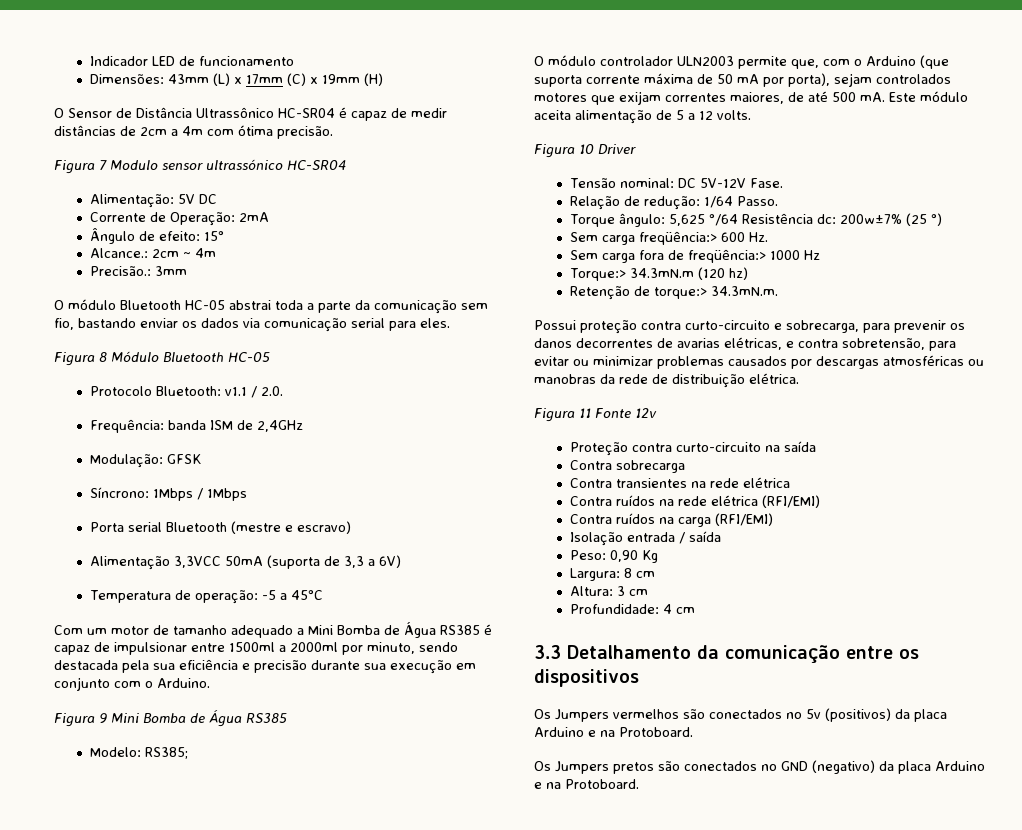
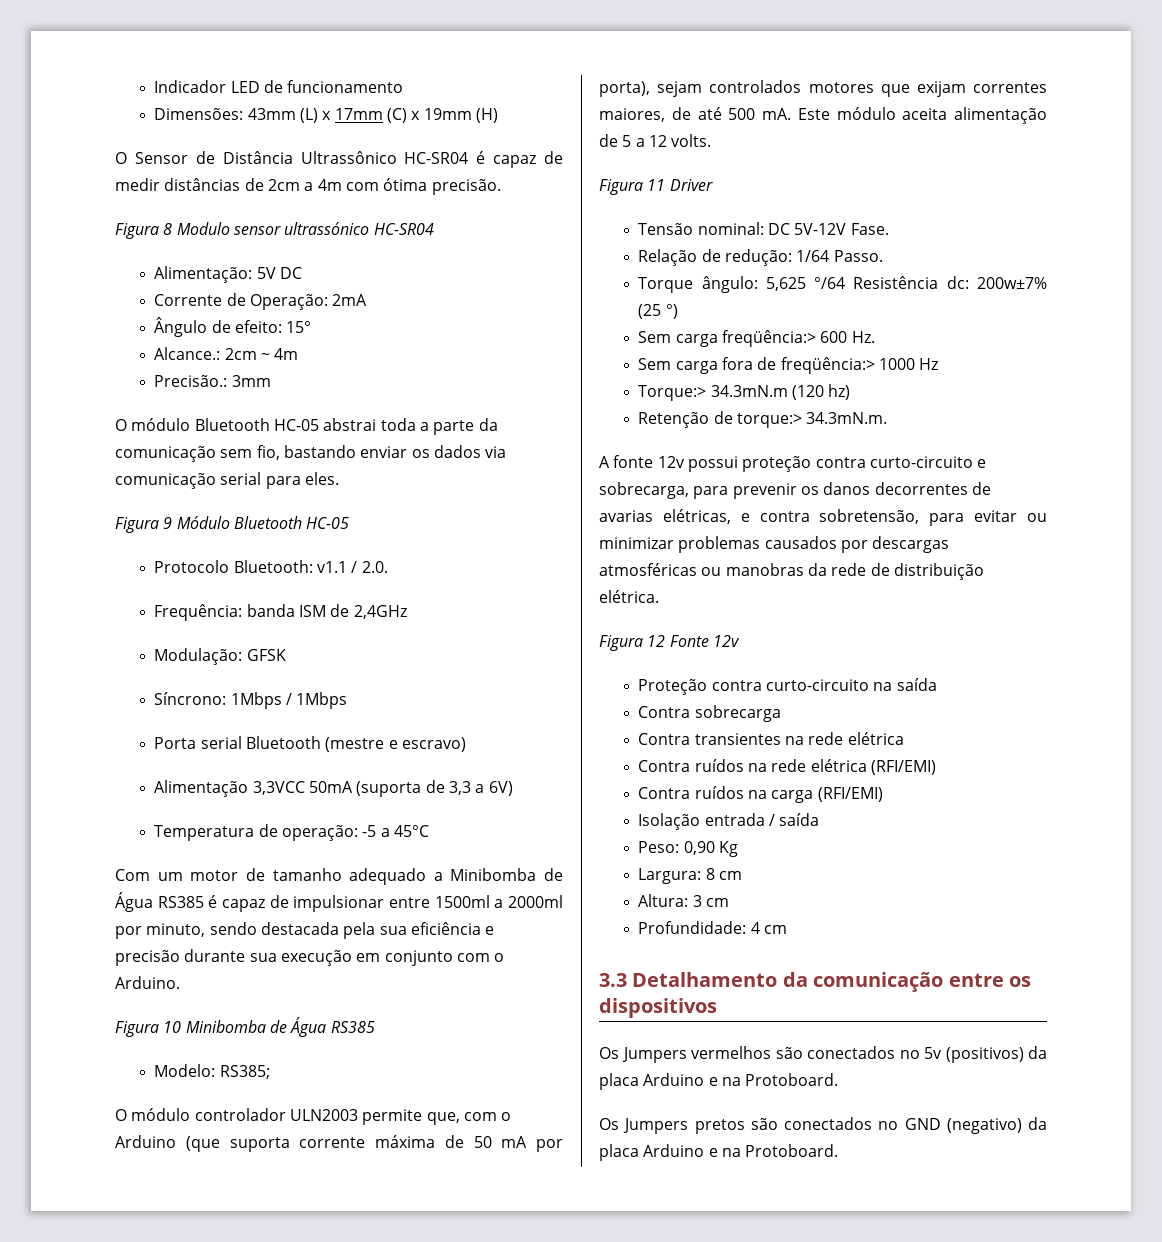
[99,160,107,170] 7 -> [163,223,173,235] 8
[99,352,107,362] 8 -> [163,517,173,529] 9
[308,625,380,635] Mini Bomba -> [450,868,537,881] Minibomba
[99,713,186,723] 9 Mini Bomba -> [163,1020,266,1033] 10 Minibomba
[579,144,594,154] 10 -> [647,179,666,191] 11
[534,320,576,330] Possui -> [599,455,738,472] A fonte 12v possui
[579,408,591,418] 11 -> [647,635,666,647] 12

